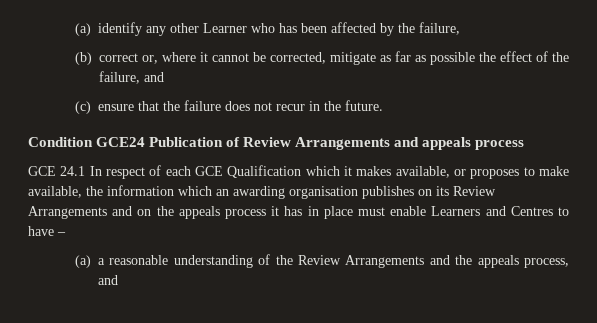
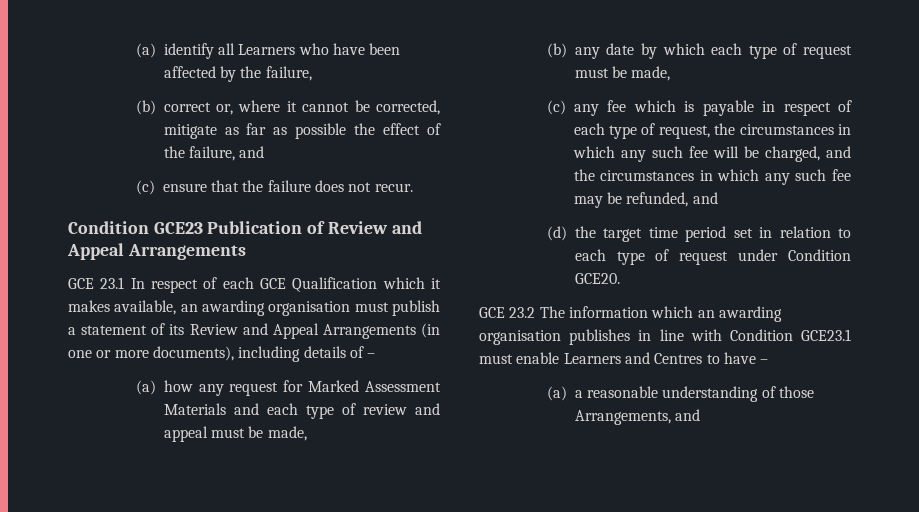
[145,23,297,36] any other Learner who has -> [217,43,365,55] all Learners who have
[275,100,383,111] [28,137,146,147] recur in the future. // Condition GCE24 -> [374,183,413,192] [68,221,203,234] recur. // Condition GCE23
[295,137,525,150] [28,166,86,176] Arrangements and appeals process // GCE 24.1 -> [391,221,422,234] [67,243,246,260] [68,277,125,289] and Appeal Arrangements // GCE 23.1
[453,166,569,179] [28,186,103,198] or proposes to make available, the -> [180,300,440,316] [68,323,440,339] [68,346,376,362] [135,380,441,396] [163,403,441,419] [163,426,307,442] [546,43,852,59] [574,66,671,81] [546,100,852,116] [573,123,851,139] [572,146,851,162] [573,169,851,185] [573,192,718,208] [546,226,851,242] [574,249,851,265] [574,273,620,284] [479,306,565,318] an awarding organisation must publish a statement of its Review and Appeal Arrangements (in one or more documents), including details of – // (a) how any request for Marked Assessment Materials and each type of review and appeal must be made, // (b) any date by which each type of request must be made, // (c) any fee which is payable in respect of each type of request, the circumstances in which any such fee will be charged, and the circumstances in which any such fee may be refunded, and // (d) the target time period set in relation to each type of request under Condition GCE20. // GCE 23.2 The
[418,186,496,196] [28,206,353,219] on its Review Arrangements and on the appeals process it has in place -> [638,329,852,341] in line with Condition GCE23.1
[275,255,569,268] the Review Arrangements and the appeals process, -> [778,386,814,398] [574,410,671,425] those Arrangements,

